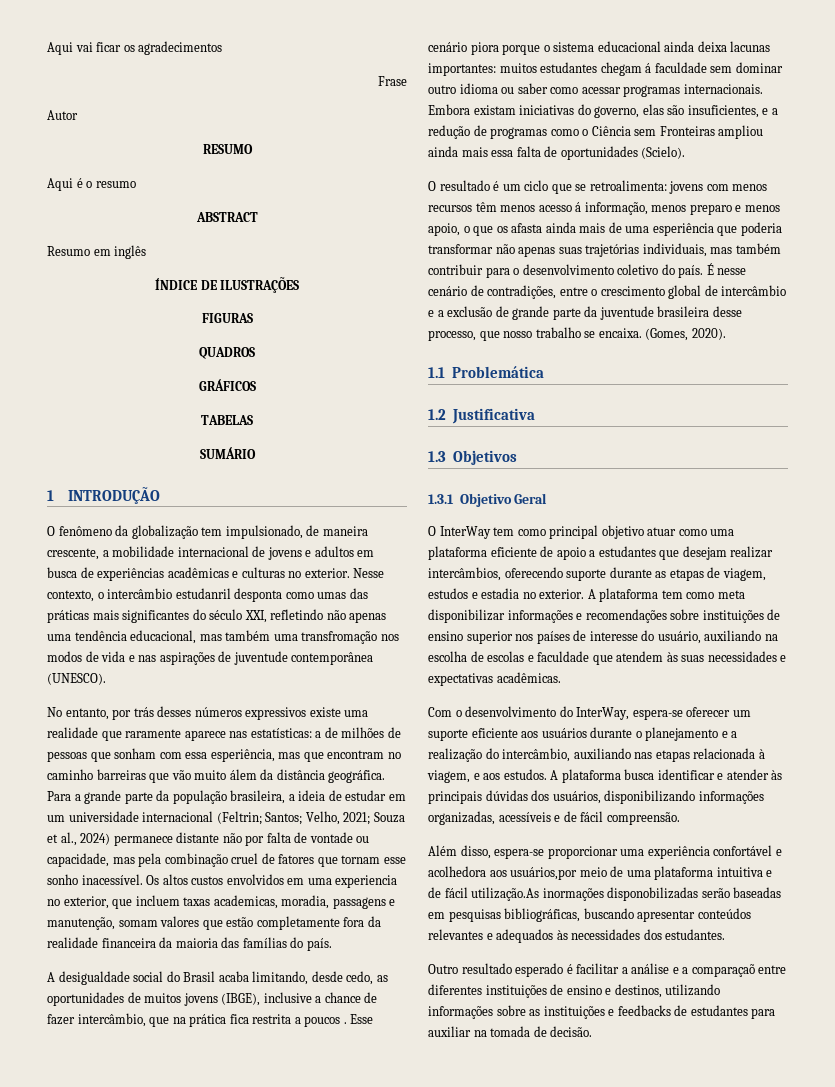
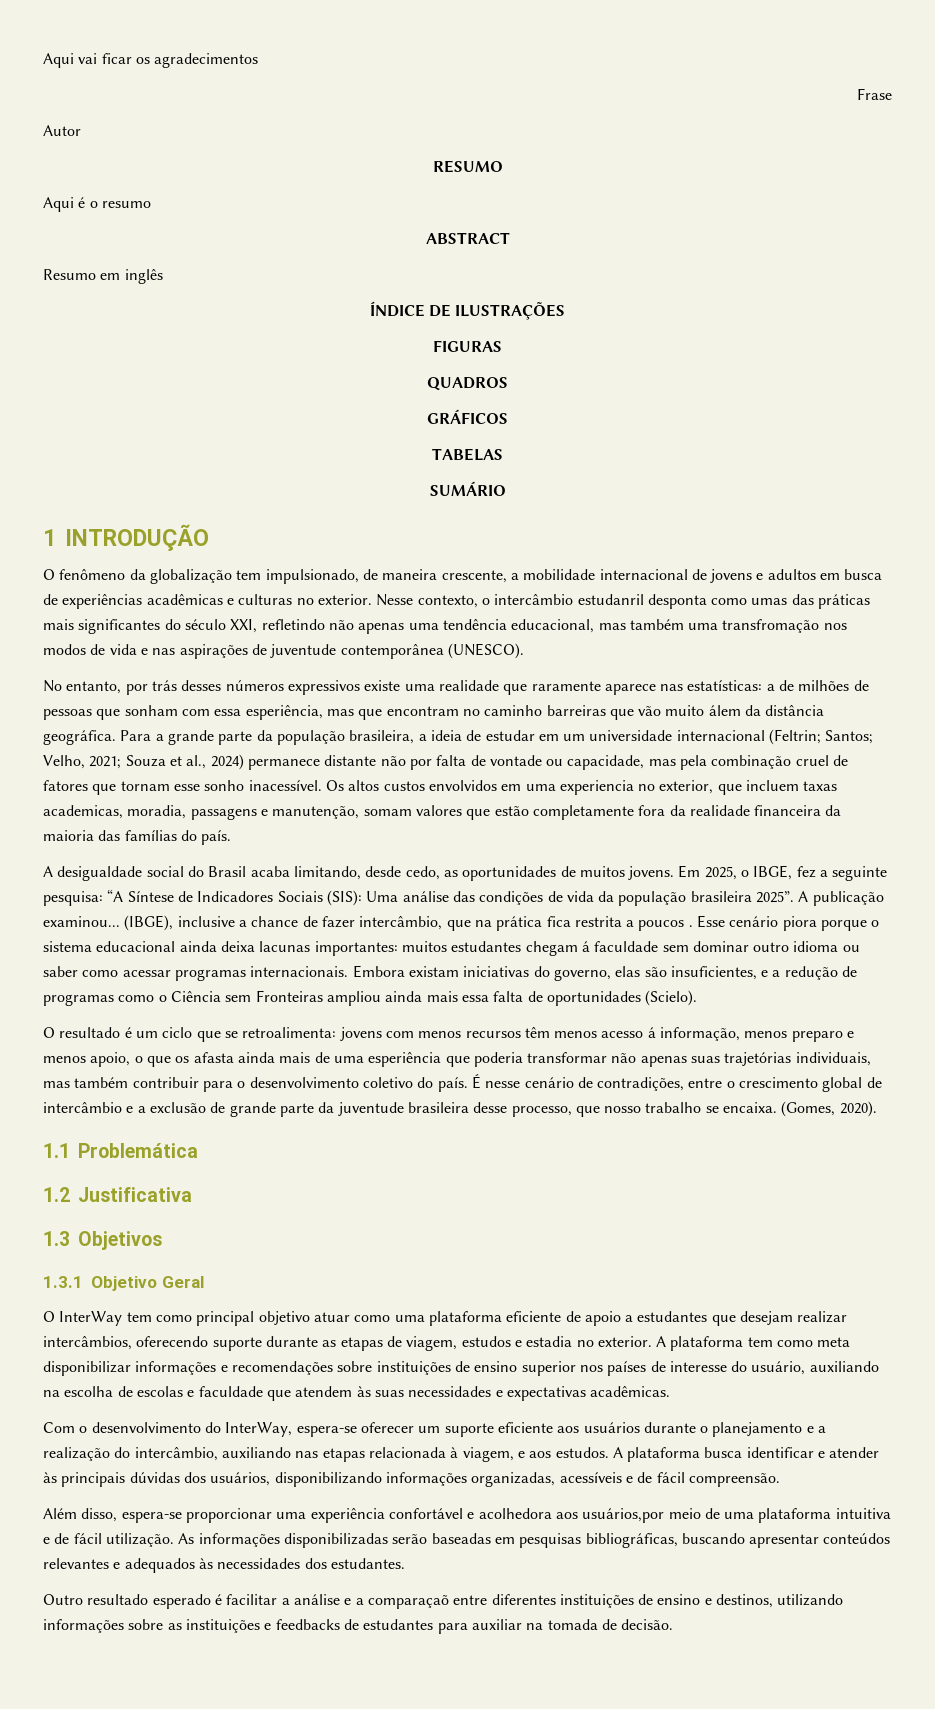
[183,993,218,1006] jovens -> [628,865,888,881] [43,889,884,906] [43,916,120,927] jovens. Em 2025, o IBGE, fez a seguinte pesquisa: “A Síntese de Indicadores Sociais (SIS): Uma análise das condições de vida da população brasileira 2025”. A publicação examinou...
[471,887,699,901] utilização.As inormações disponobilizadas -> [105,1533,388,1548] utilização. As informações disponibilizadas

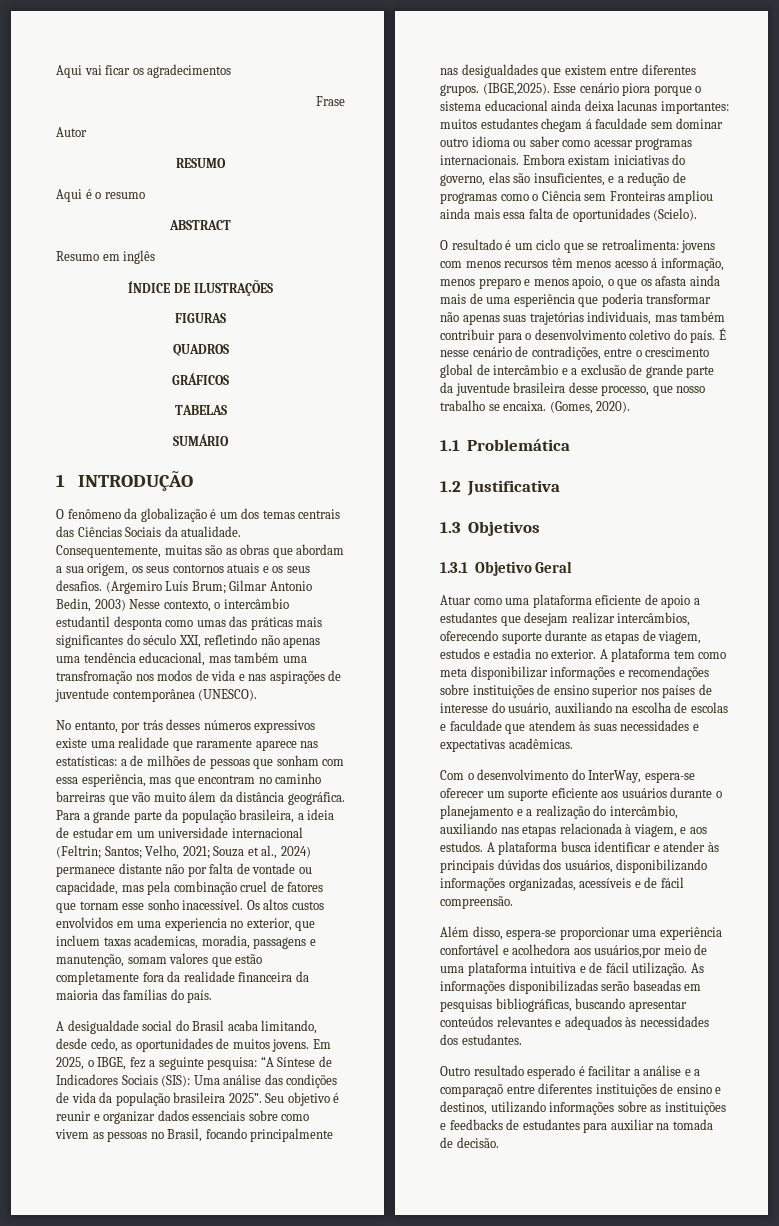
[236,569,883,584] [43,594,372,609] tem impulsionado, de maneira crescente, a mobilidade internacional de jovens e adultos em busca de experiências acadêmicas e culturas no exterior. -> [210,508,341,519] [56,526,242,537] [56,544,345,558] [56,563,310,576] [56,580,312,594] [56,598,126,612] é um dos temas centrais das Ciências Sociais da atualidade. Consequentemente, muitas são as obras que abordam a sua origem, os seus contornos atuais e os seus desafios. (Argemiro Luís Brum; Gilmar Antonio Bedin, 2003)
[577,594,644,605] estudanril -> [56,616,110,627] estudantil
[798,891,884,906] [43,915,693,931] A publicação examinou... (IBGE), inclusive a chance de fazer intercâmbio, que na prática fica restrita a poucos . -> [265,1092,340,1106] [56,1110,310,1124] [55,1128,334,1142] [440,64,696,78] [440,83,550,96] Seu objetivo é reunir e organizar dados essenciais sobre como vivem as pessoas no Brasil, focando principalmente nas desigualdades que existem entre diferentes grupos. (IBGE,2025).
[43,1311,350,1326] O InterWay tem como principal objetivo atuar -> [440,595,471,605] Atuar

